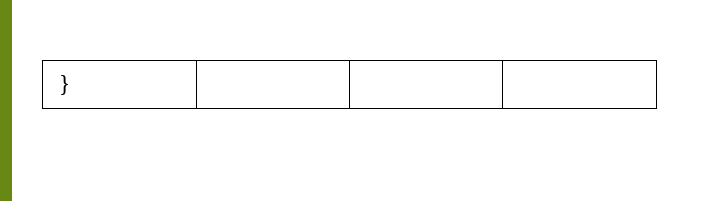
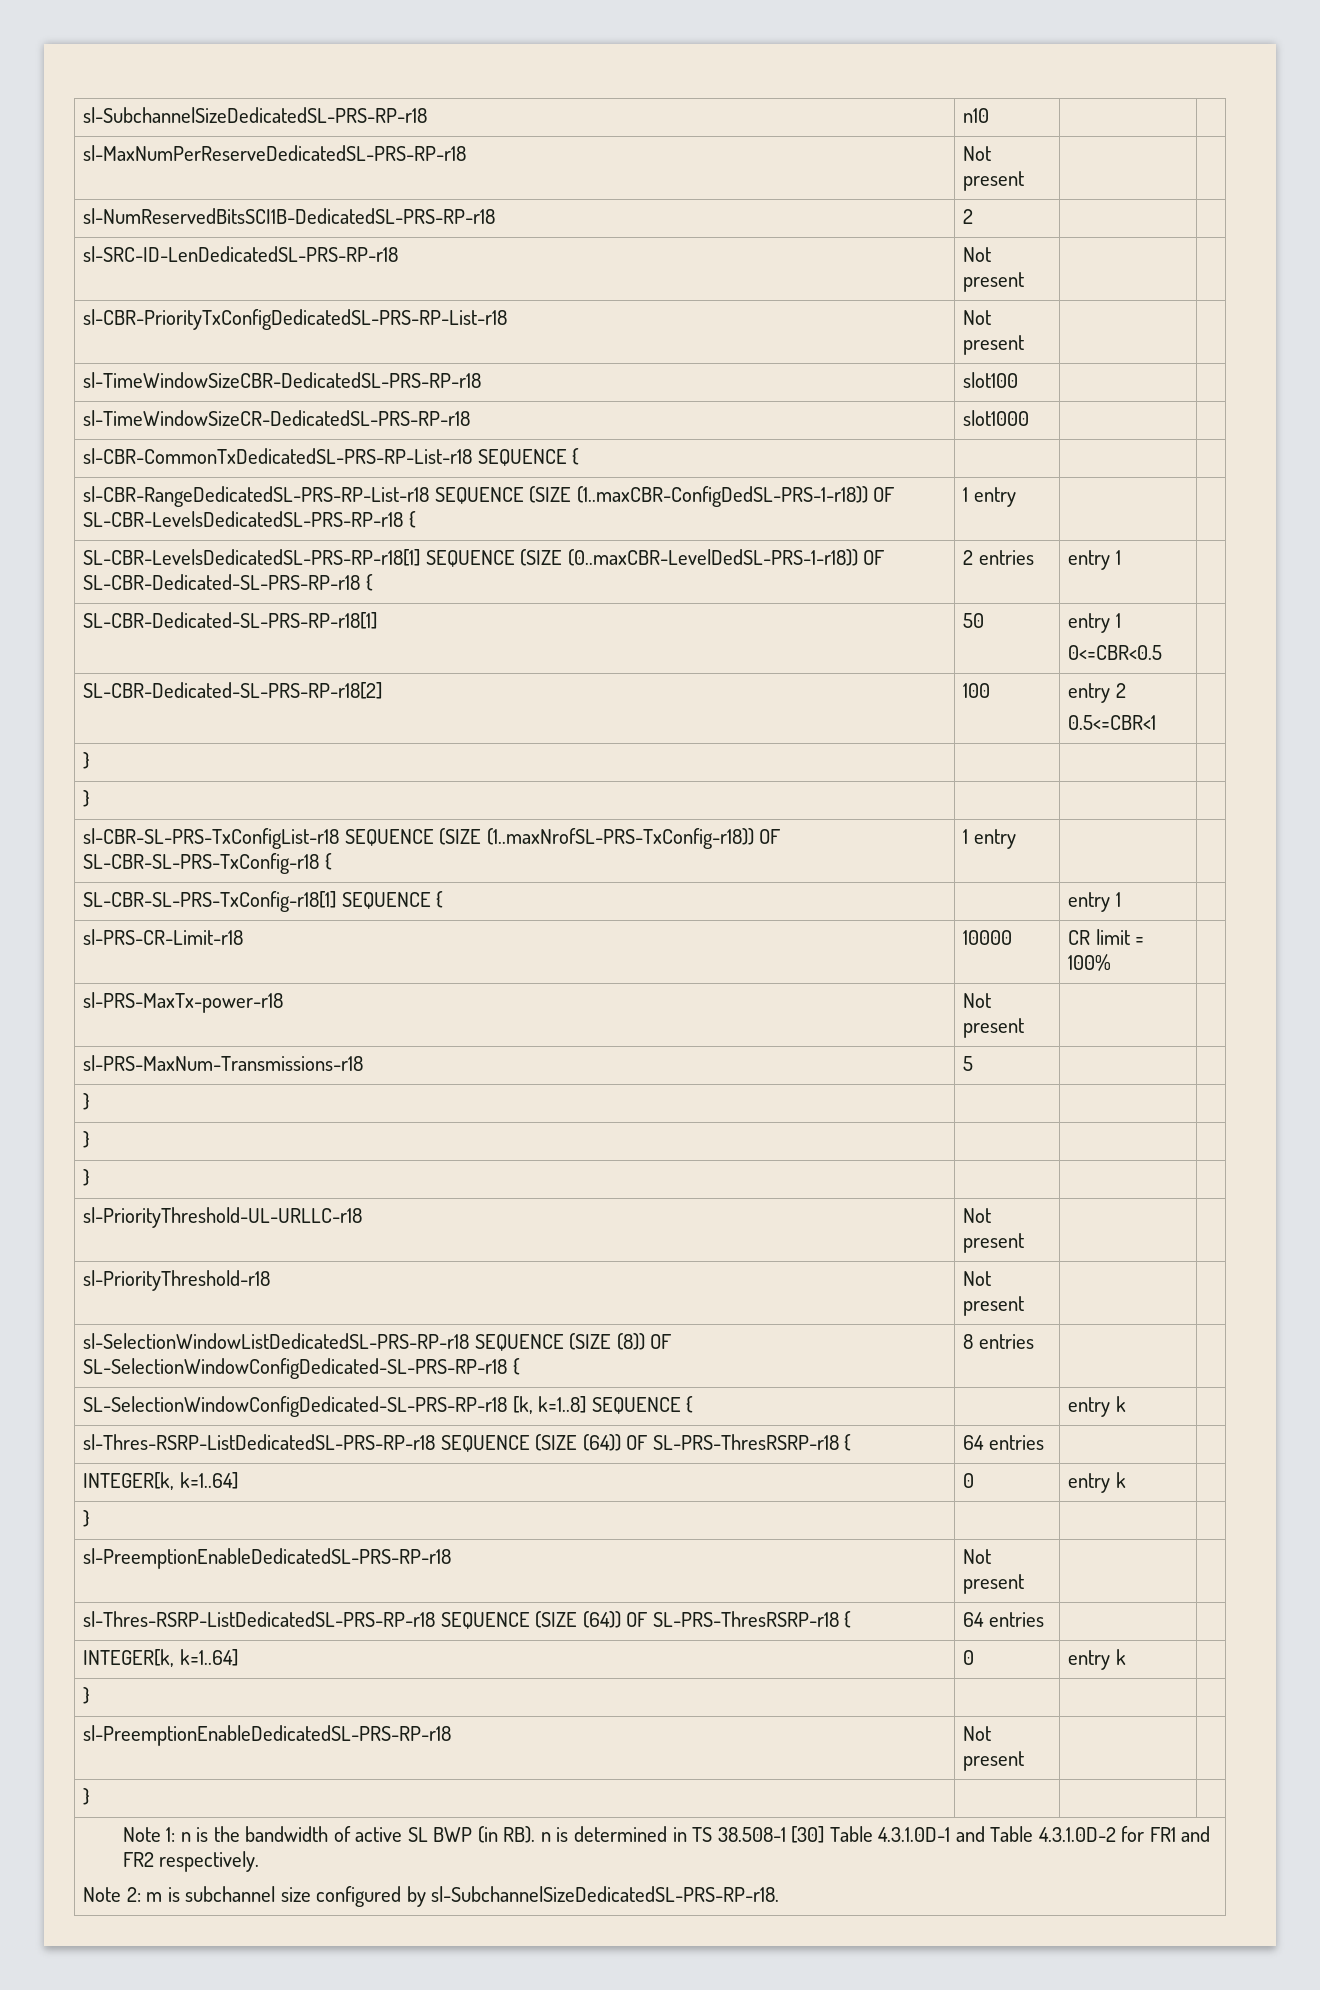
[59,75,71,95] } | | | -> [83,107,428,123] [963,108,990,123] [83,145,467,161] [963,146,992,161] [963,171,1025,191] [83,208,496,224] [963,209,974,224] [83,246,399,262] [963,247,992,262] [963,272,1025,292] [83,309,508,330] [963,310,992,325] [963,335,1025,355] [83,372,482,388] [963,372,1019,388] [83,410,471,426] [963,410,1030,426] [83,448,580,466] [83,486,896,507] [83,511,416,528] [963,487,1016,507] [83,549,886,567] [83,574,373,591] [963,550,1034,565] [1068,550,1121,570] [83,612,378,629] [963,613,985,628] [1068,613,1121,633] [1068,645,1163,660] [83,682,383,699] [963,683,991,698] [1068,683,1126,703] [1068,715,1157,730] [83,752,91,769] [83,790,91,807] [83,828,782,849] [83,853,332,874] [963,829,1016,849] [83,891,444,912] [1068,892,1121,912] [83,929,244,945] [963,930,1013,945] [1068,929,1145,945] [1068,954,1112,971] [83,992,284,1013] [963,993,992,1008] [963,1018,1025,1038] [83,1055,364,1071] [963,1056,974,1071] [83,1093,91,1110] [83,1131,91,1148] [83,1169,91,1186] [83,1207,363,1228] [963,1208,992,1223] [963,1233,1025,1253] [83,1270,271,1291] [963,1271,992,1286] [963,1296,1025,1316] [83,1333,673,1351] [83,1358,520,1379] [963,1334,1034,1349] [83,1396,694,1417] [1068,1396,1126,1417] [83,1434,852,1452] [963,1435,1044,1450] [83,1472,238,1490] [963,1473,975,1488] [1068,1472,1126,1493] [83,1510,91,1527] [83,1548,452,1569] [963,1549,992,1564] [963,1574,1025,1594] [83,1611,852,1629] [963,1612,1044,1627] [83,1649,238,1667] [963,1650,975,1665] [1068,1649,1126,1670] [83,1687,91,1704] [83,1725,452,1746] [963,1726,992,1741] [963,1751,1025,1771] [83,1788,91,1805] [122,1826,1211,1843] [122,1851,260,1872] [83,1886,780,1907] sl-SubchannelSizeDedicatedSL-PRS-RP-r18 | n10 | | // sl-MaxNumPerReserveDedicatedSL-PRS-RP-r18 | Not present | | // sl-NumReservedBitsSCI1B-DedicatedSL-PRS-RP-r18 | 2 | | // sl-SRC-ID-LenDedicatedSL-PRS-RP-r18 | Not present | | // sl-CBR-PriorityTxConfigDedicatedSL-PRS-RP-List-r18 | Not present | | // sl-TimeWindowSizeCBR-DedicatedSL-PRS-RP-r18 | slot100 | | // sl-TimeWindowSizeCR-DedicatedSL-PRS-RP-r18 | slot1000 | | // sl-CBR-CommonTxDedicatedSL-PRS-RP-List-r18 SEQUENCE { | | | // sl-CBR-RangeDedicatedSL-PRS-RP-List-r18 SEQUENCE (SIZE (1..maxCBR-ConfigDedSL-PRS-1-r18)) OF SL-CBR-LevelsDedicatedSL-PRS-RP-r18 { | 1 entry | | // SL-CBR-LevelsDedicatedSL-PRS-RP-r18[1] SEQUENCE (SIZE (0..maxCBR-LevelDedSL-PRS-1-r18)) OF SL-CBR-Dedicated-SL-PRS-RP-r18 { | 2 entries | entry 1 | // SL-CBR-Dedicated-SL-PRS-RP-r18[1] | 50 | entry 1 // 0<=CBR<0.5 | // SL-CBR-Dedicated-SL-PRS-RP-r18[2] | 100 | entry 2 // 0.5<=CBR<1 | // } | | | // } | | | // sl-CBR-SL-PRS-TxConfigList-r18 SEQUENCE (SIZE (1..maxNrofSL-PRS-TxConfig-r18)) OF SL-CBR-SL-PRS-TxConfig-r18 { | 1 entry | | // SL-CBR-SL-PRS-TxConfig-r18[1] SEQUENCE { | | entry 1 | // sl-PRS-CR-Limit-r18 | 10000 | CR limit = 100% | // sl-PRS-MaxTx-power-r18 | Not present | | // sl-PRS-MaxNum-Transmissions-r18 | 5 | | // } | | | // } | | | // } | | | // sl-PriorityThreshold-UL-URLLC-r18 | Not present | | // sl-PriorityThreshold-r18 | Not present | | // sl-SelectionWindowListDedicatedSL-PRS-RP-r18 SEQUENCE (SIZE (8)) OF SL-SelectionWindowConfigDedicated-SL-PRS-RP-r18 { | 8 entries | | // SL-SelectionWindowConfigDedicated-SL-PRS-RP-r18 [k, k=1..8] SEQUENCE { | | entry k | // sl-Thres-RSRP-ListDedicatedSL-PRS-RP-r18 SEQUENCE (SIZE (64)) OF SL-PRS-ThresRSRP-r18 { | 64 entries | | // INTEGER[k, k=1..64] | 0 | entry k | // } | | | // sl-PreemptionEnableDedicatedSL-PRS-RP-r18 | Not present | | // sl-Thres-RSRP-ListDedicatedSL-PRS-RP-r18 SEQUENCE (SIZE (64)) OF SL-PRS-ThresRSRP-r18 { | 64 entries | | // INTEGER[k, k=1..64] | 0 | entry k | // } | | | // sl-PreemptionEnableDedicatedSL-PRS-RP-r18 | Not present | | // } | | | // Note 1: n is the bandwidth of active SL BWP (in RB). n is determined in TS 38.508-1 [30] Table 4.3.1.0D-1 and Table 4.3.1.0D-2 for FR1 and FR2 respectively. // Note 2: m is subchannel size configured by sl-SubchannelSizeDedicatedSL-PRS-RP-r18.

